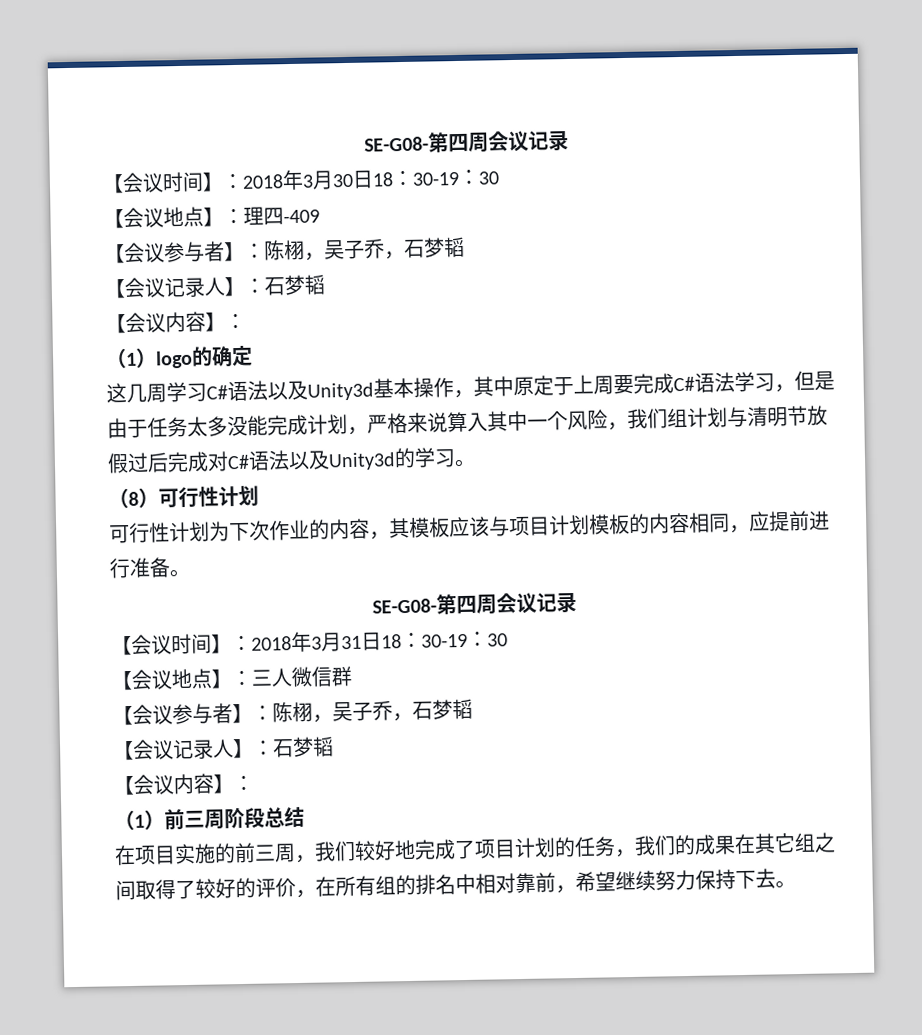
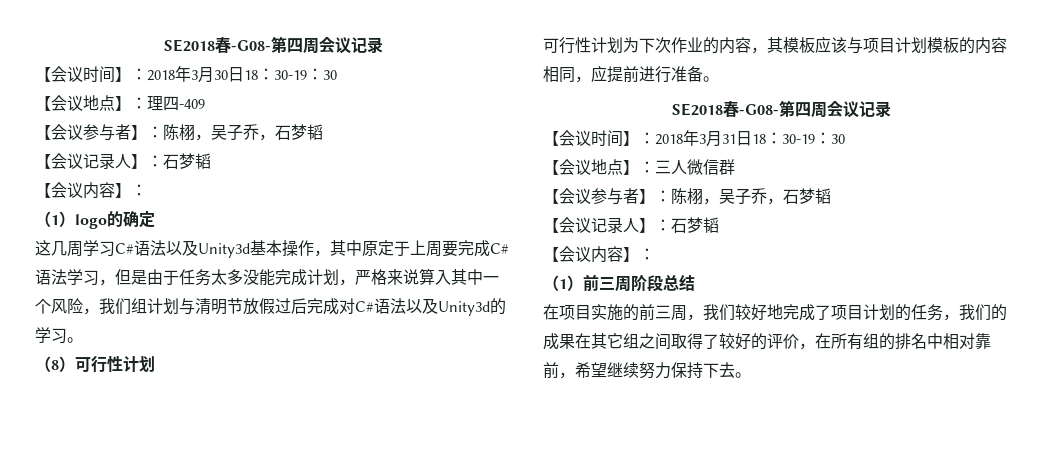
[364,136,429,152] SE-G08- -> [164,36,271,53] SE2018春-G08-
[372,598,437,614] SE-G08- -> [672,100,779,117] SE2018春-G08-

